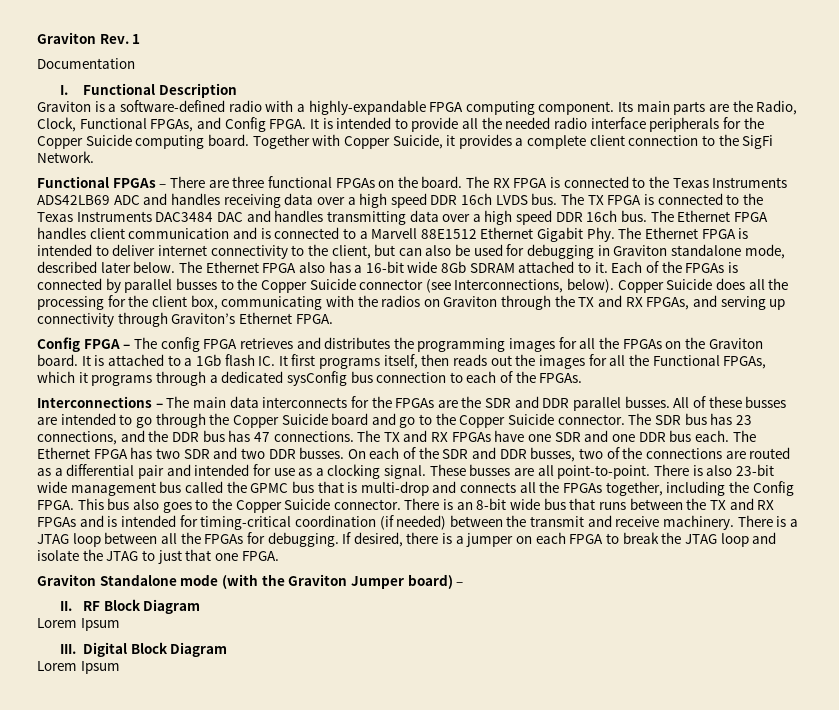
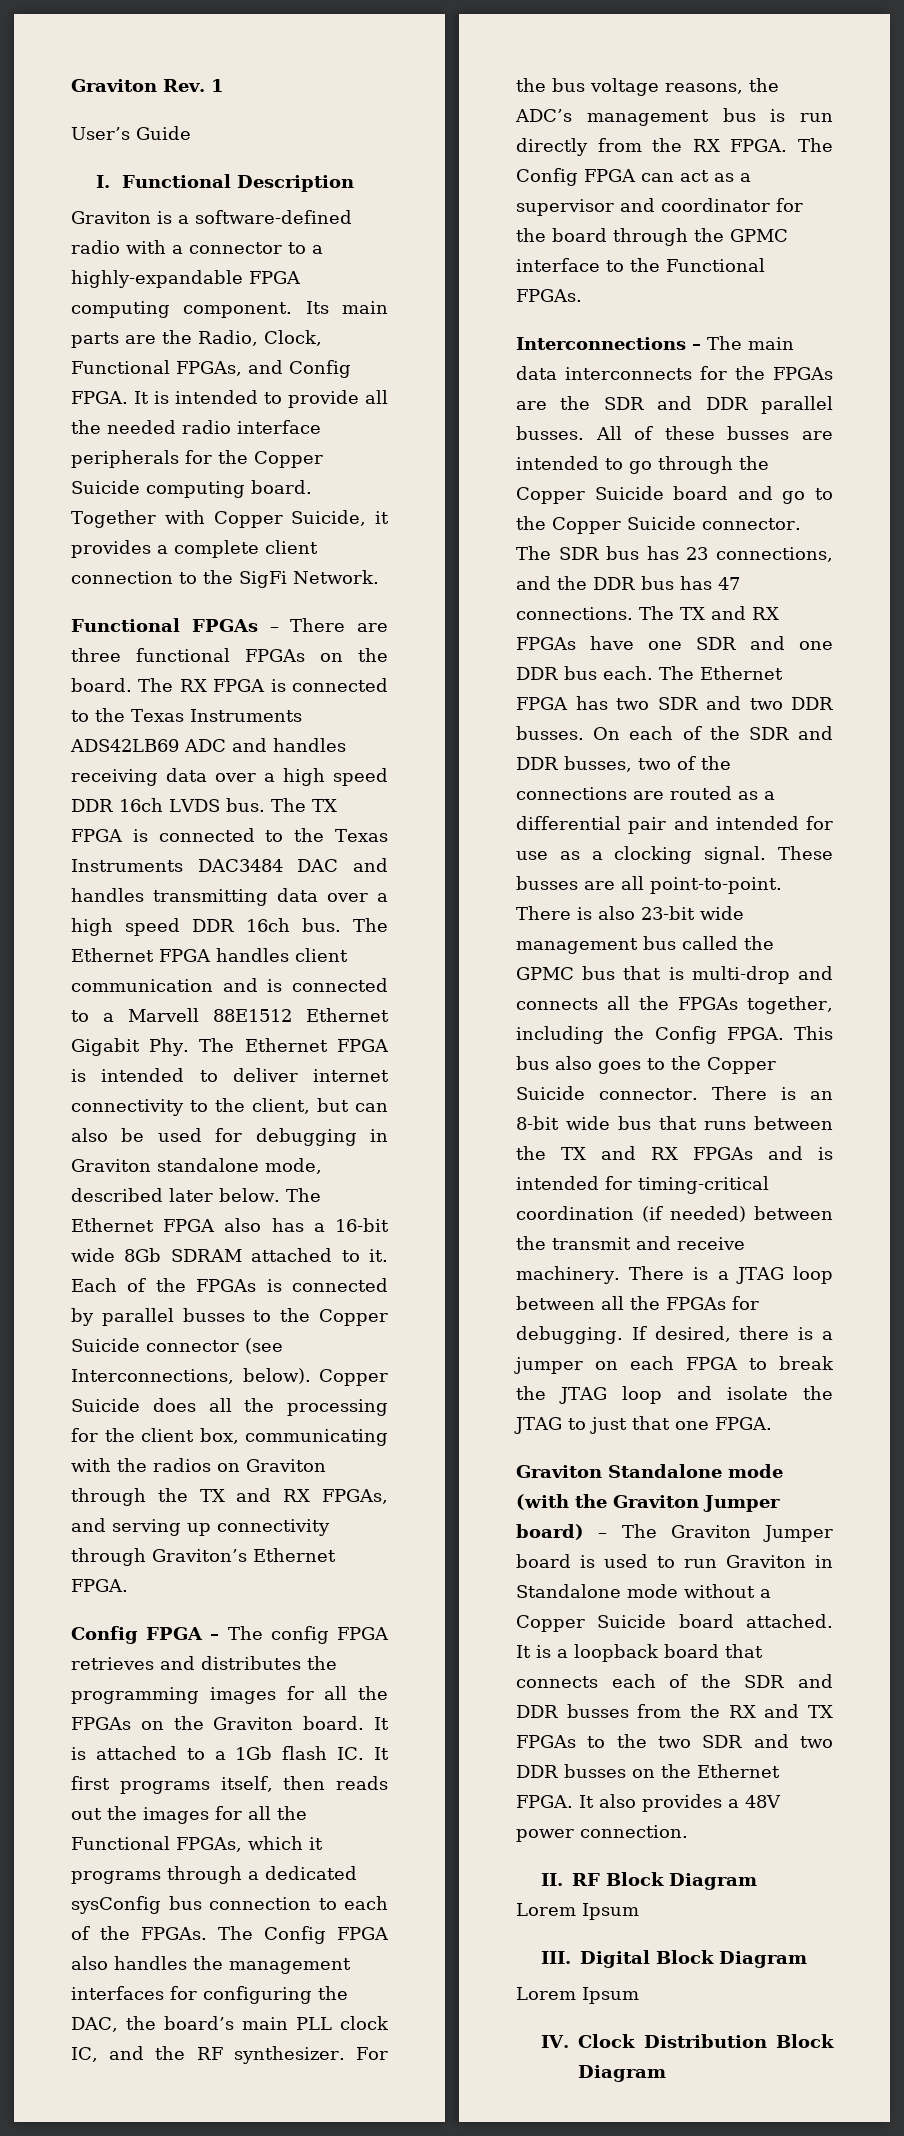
[37,58,135,69] Documentation -> [71,126,191,140] User’s Guide
(305, 108) none -> [189,242,323,254] connector to a
(583, 378) none -> [218,1926,389,1944] [71,1956,351,1974] [71,1986,348,2004] [71,2016,389,2032] [71,2046,389,2064] [516,78,779,96] [515,108,833,126] [516,138,833,156] [516,168,751,186] [516,198,803,216] [516,228,788,246] [516,258,765,272] [516,289,582,302] The Config FPGA also handles the management interfaces for configuring the DAC, the board’s main PLL clock IC, and the RF synthesizer. For the bus voltage reasons, the ADC’s management bus is run directly from the RX FPGA. The Config FPGA can act as a supervisor and coordinator for the board through the GPMC interface to the Functional FPGAs.
(464, 584) none -> [621,1524,833,1542] [516,1554,833,1568] [516,1584,771,1598] [516,1614,833,1632] [516,1644,763,1662] [516,1674,833,1688] [516,1704,833,1718] [516,1734,833,1748] [516,1764,780,1778] [516,1794,781,1812] [516,1825,688,1842] The Graviton Jumper board is used to run Graviton in Standalone mode without a Copper Suicide board attached. It is a loopback board that connects each of the SDR and DDR busses from the RX and TX FPGAs to the two SDR and two DDR busses on the Ethernet FPGA. It also provides a 48V power connection.
(120, 667) none -> [541,2034,834,2048] [578,2065,667,2082] // IV. Clock Distribution Block Diagram

